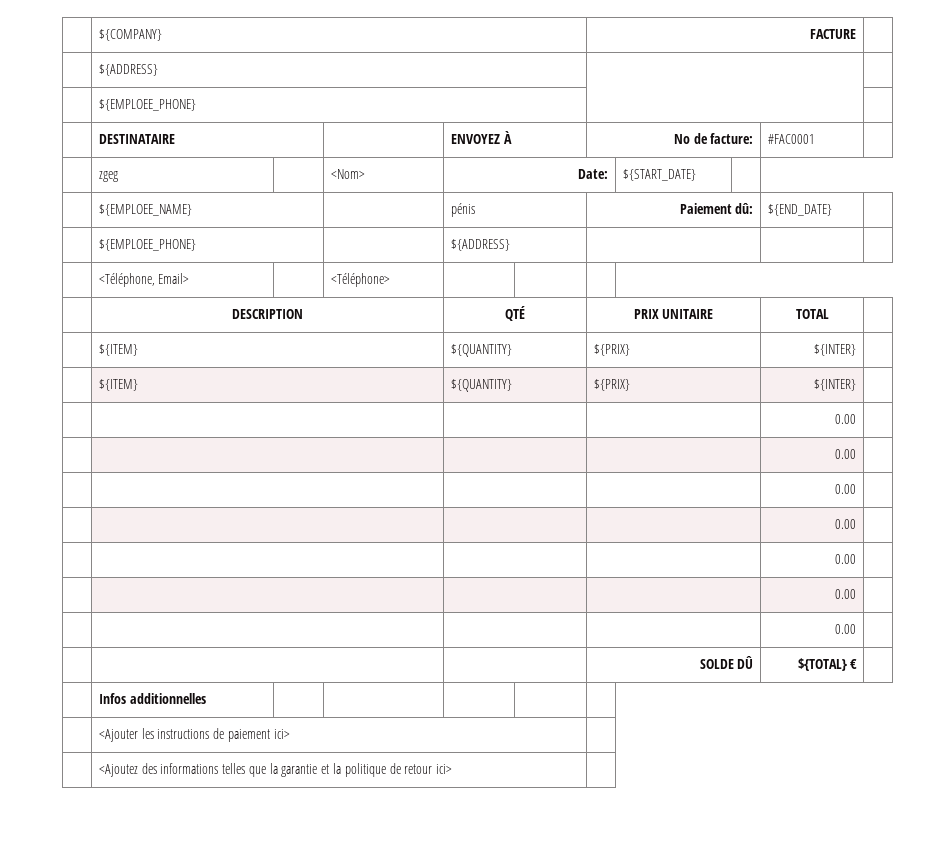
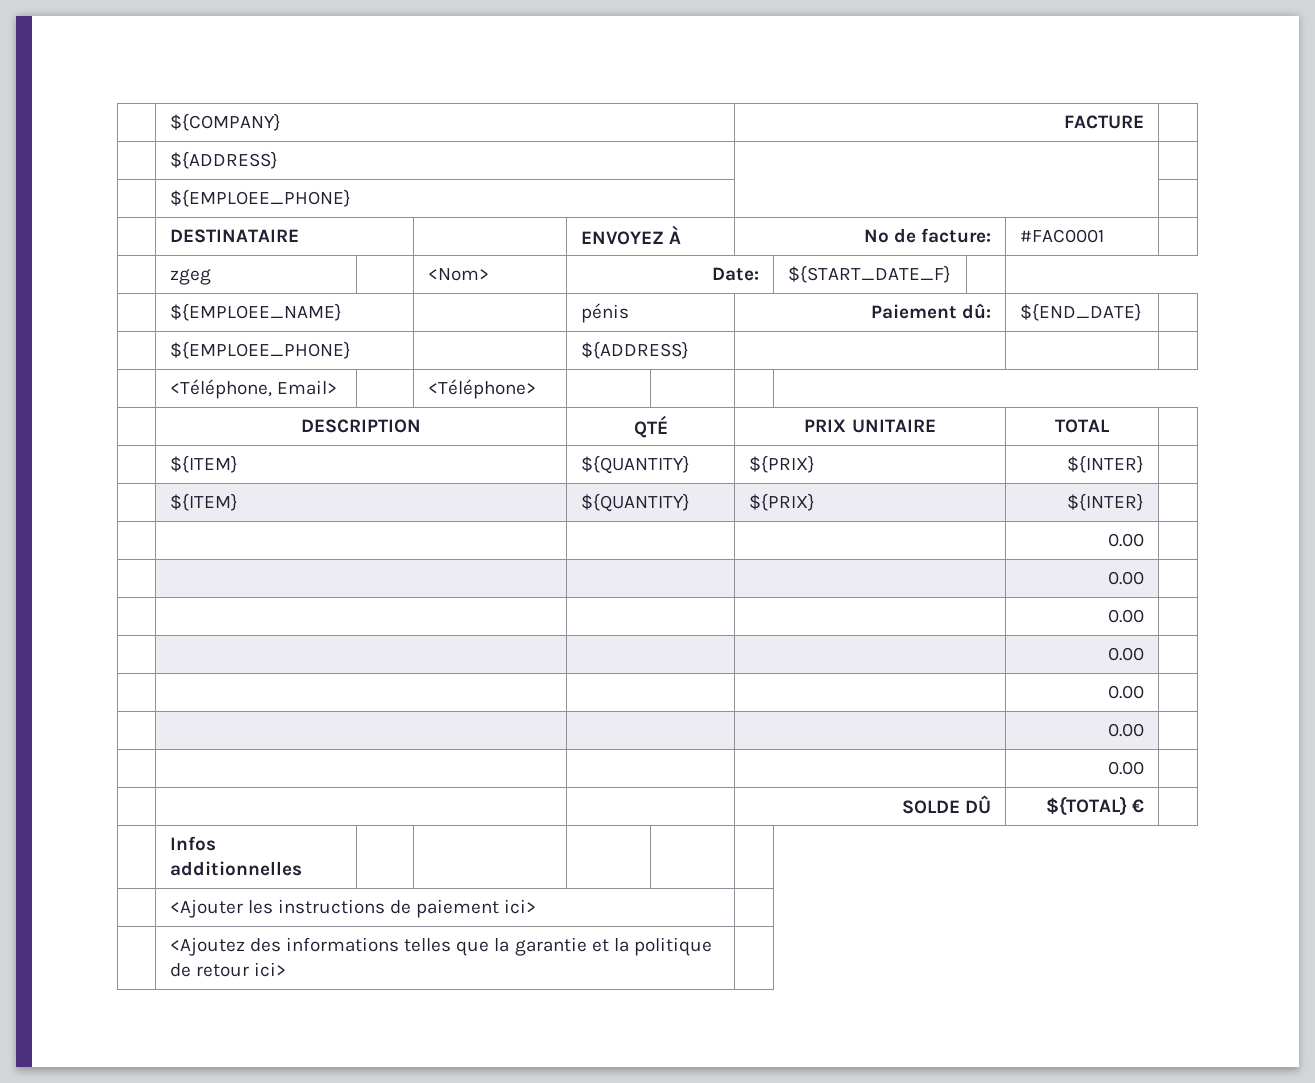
[622,169,696,181] ${START_DATE} -> [787,265,951,283] ${START_DATE_F}

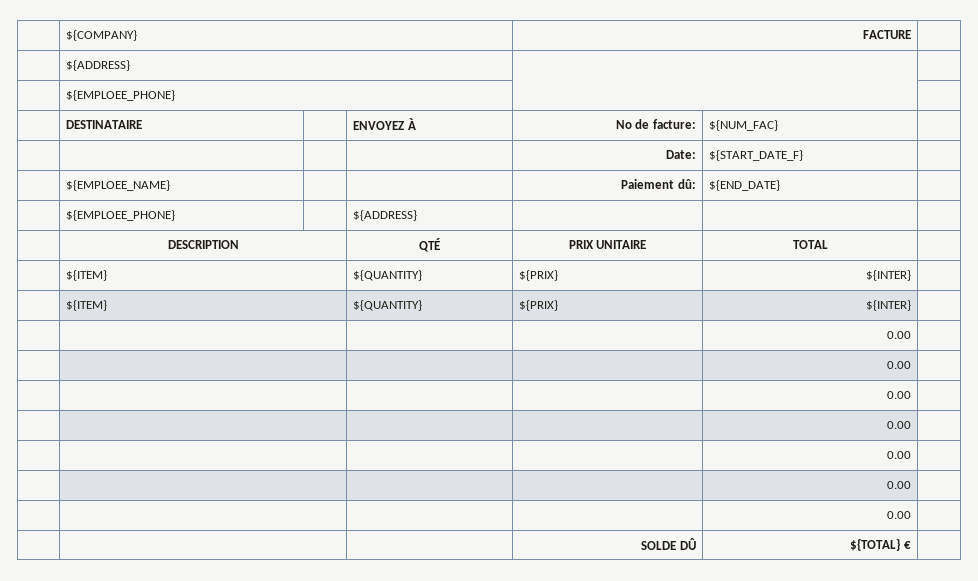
[1019,229,1104,243] [169,269,211,285] [427,268,489,281] #FAC0001 | // | zgeg | | <Nom> -> [709,120,779,131] ${NUM_FAC} | // | | |
[580,303,629,323] pénis -> (171, 185) none
[169,379,337,399] [427,379,536,399] // | <Téléphone, Email> | | <Téléphone> | | | -> (418, 215) none
[169,836,216,851] [169,861,302,876] [169,899,537,918] [169,937,712,956] [169,962,286,977] // | Infos additionnelles | | | | | // | <Ajouter les instructions de paiement ici> | // | <Ajoutez des informations telles que la garantie et la politique de retour ici> | -> (911, 544) none

